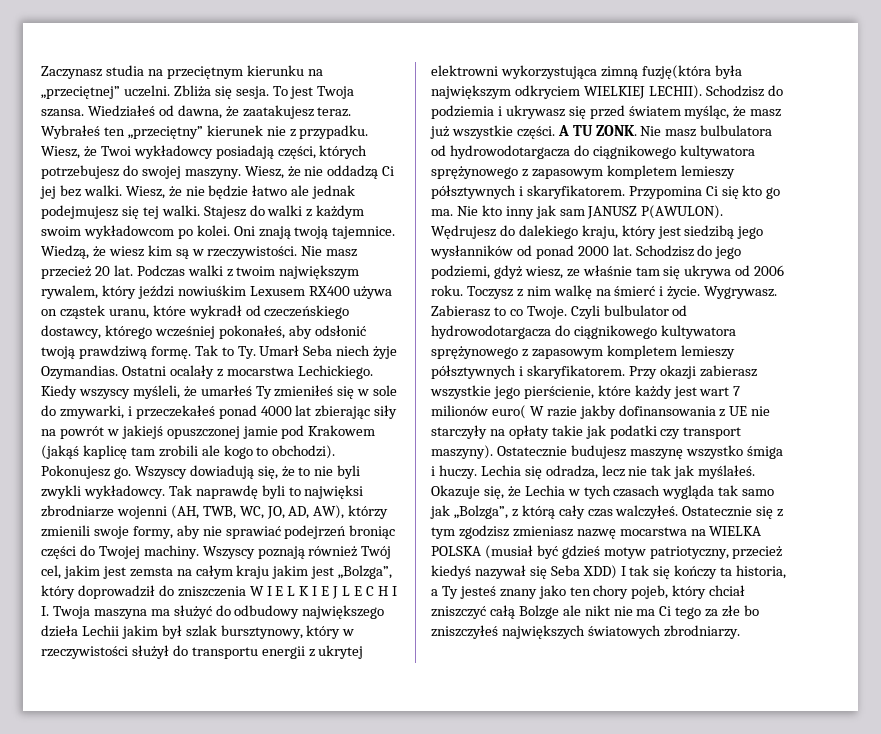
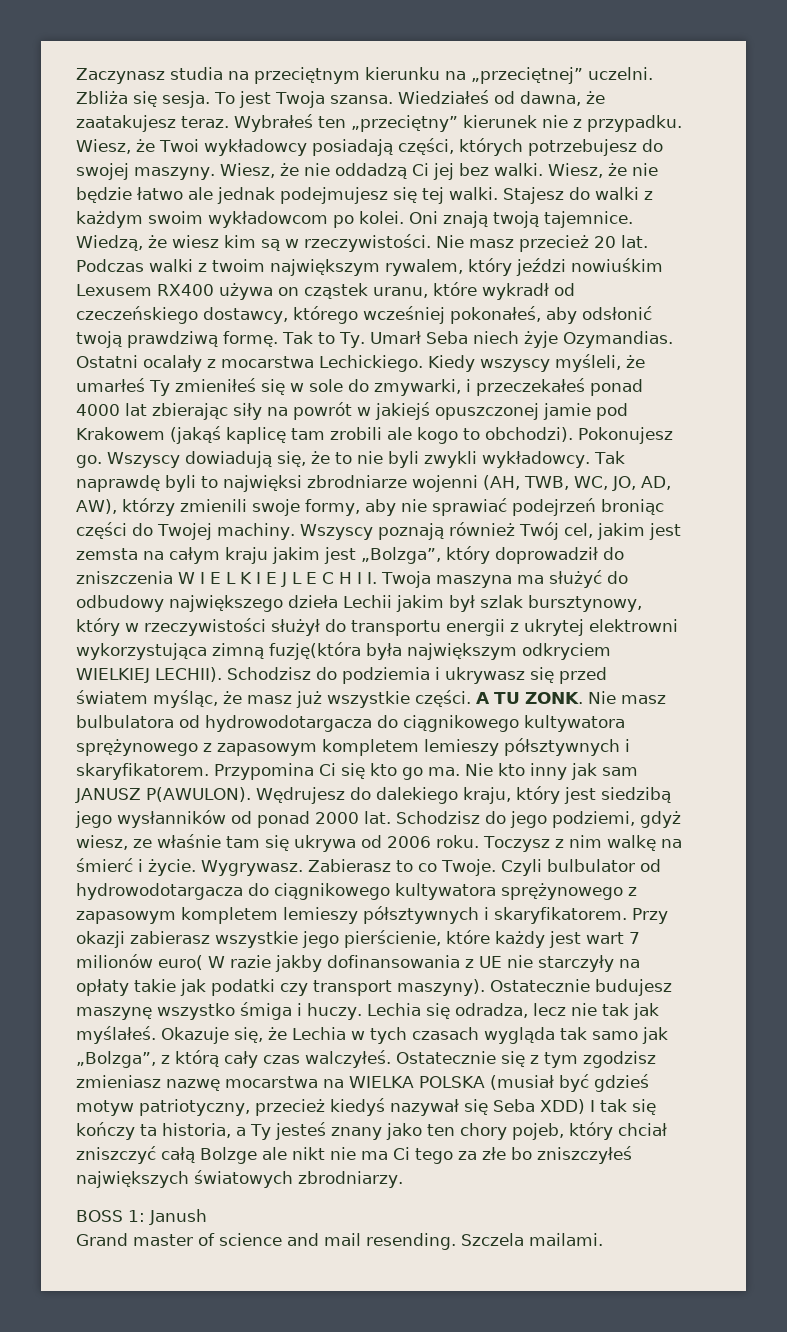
(740, 632) none -> [76,1209,207,1225] [76,1233,603,1250] // BOSS 1: Janush // Grand master of science and mail resending. Szczela mailami.

